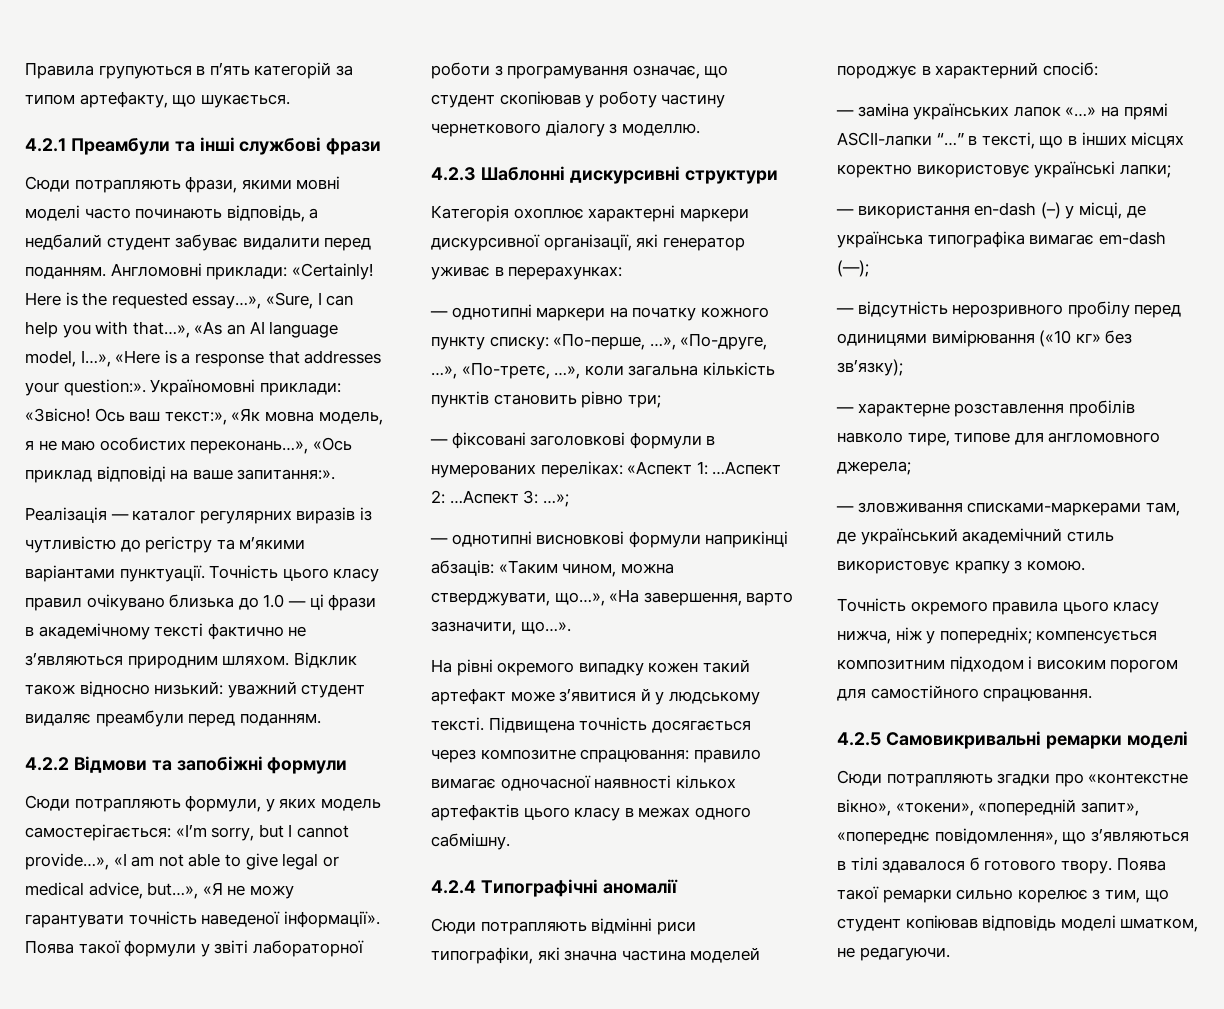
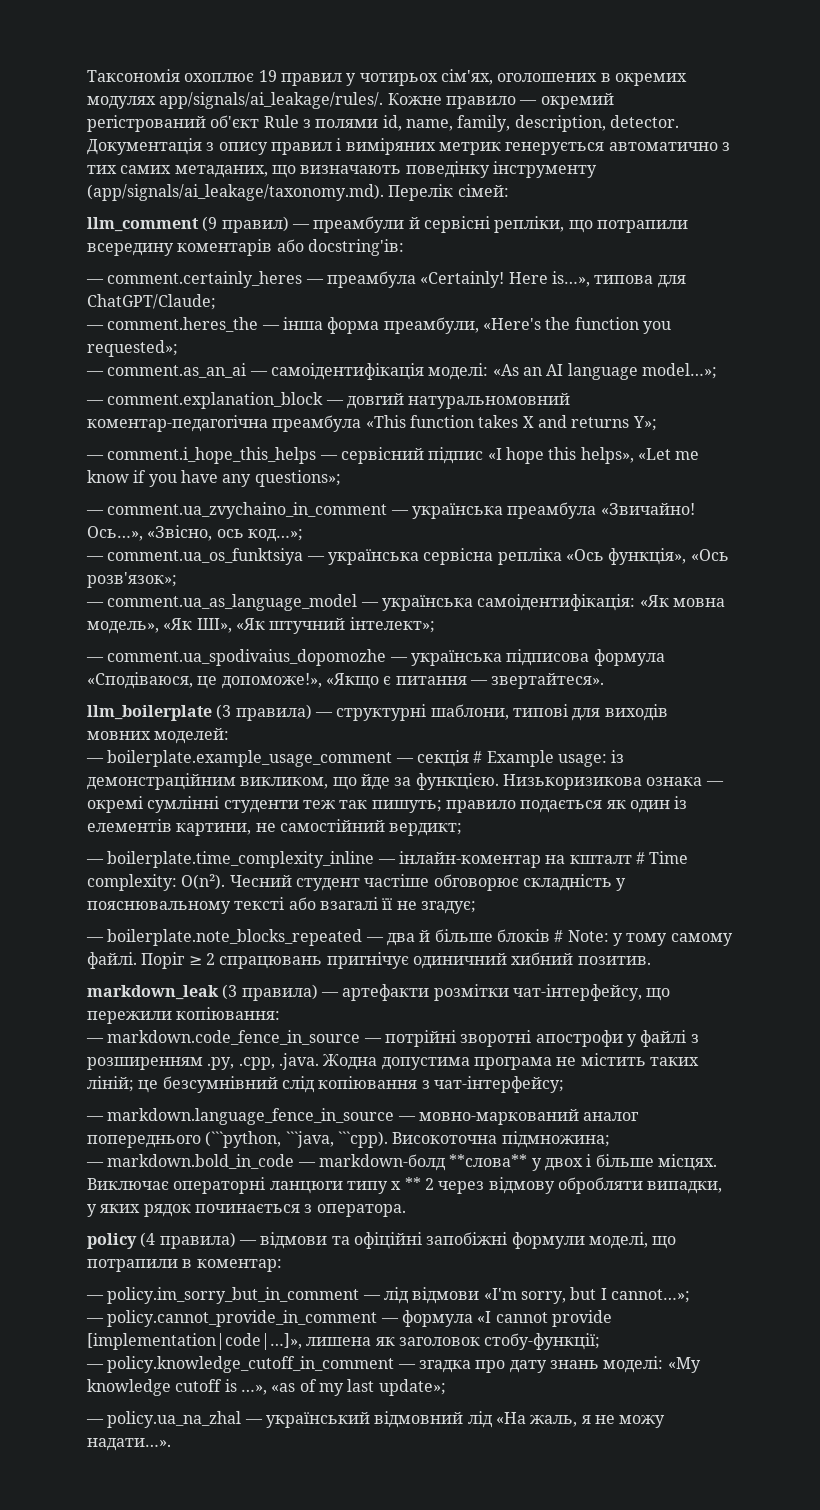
[25,62,353,79] [25,91,290,108] [25,137,382,155] [25,176,341,193] [25,205,319,222] [25,234,372,251] [25,263,373,280] [25,292,354,309] [25,321,339,338] [25,350,382,367] [25,379,341,396] [25,408,383,425] [25,437,352,454] [25,466,336,483] [25,507,372,524] [25,536,306,553] [25,565,380,582] [25,594,377,611] [25,623,307,640] [25,652,357,669] [25,681,366,698] [25,710,321,727] [25,756,348,774] [25,795,381,812] [25,824,349,841] [25,853,339,870] [25,882,294,899] [25,911,380,928] [25,940,364,957] [431,62,729,79] [431,91,726,108] [431,120,700,137] [431,166,778,184] [431,205,749,222] [431,234,745,251] [431,266,623,280] [430,304,769,321] [431,333,768,350] [431,362,775,379] [431,391,661,408] [430,432,716,449] [431,461,782,478] [431,490,569,507] [430,531,789,548] [431,560,674,577] [431,589,794,606] [431,621,571,635] [431,659,750,676] [431,688,760,705] [431,717,751,733] [431,749,761,763] [431,775,736,791] [431,804,751,821] [431,833,510,850] [431,879,678,897] [431,918,696,935] [431,947,761,964] [837,62,1098,79] [836,103,1168,120] [837,132,1185,149] [837,161,1171,178] [836,202,1146,219] [837,231,1166,248] [837,260,869,277] [836,301,1182,318] [837,330,1133,347] [837,359,903,376] [836,400,1135,417] [837,432,1161,446] [837,461,911,475] [836,502,1180,516] [837,528,1114,545] [837,560,1085,574] [837,598,1160,615] [837,627,1158,644] [837,656,1179,673] [837,685,1093,702] [837,731,1188,749] [837,770,1189,787] [837,799,1139,816] [837,828,1189,845] [837,857,1166,874] [837,886,1169,903] [837,915,1199,932] [837,947,950,961] Правила групуються в п’ять категорій за типом артефакту, що шукається. // 4.2.1 Преамбули та інші службові фрази // Сюди потрапляють фрази, якими мовні моделі часто починають відповідь, а недбалий студент забуває видалити перед поданням. Англомовні приклади: «Certainly! Here is the requested essay…», «Sure, I can help you with that…», «As an AI language model, I…», «Here is a response that addresses your question:». Україномовні приклади: «Звісно! Ось ваш текст:», «Як мовна модель, я не маю особистих переконань…», «Ось приклад відповіді на ваше запитання:». // Реалізація — каталог регулярних виразів із чутливістю до регістру та м’якими варіантами пунктуації. Точність цього класу правил очікувано близька до 1.0 — ці фрази в академічному тексті фактично не з’являються природним шляхом. Відклик також відносно низький: уважний студент видаляє преамбули перед поданням. // 4.2.2 Відмови та запобіжні формули // Сюди потрапляють формули, у яких модель самостерігається: «I’m sorry, but I cannot provide…», «I am not able to give legal or medical advice, but…», «Я не можу гарантувати точність наведеної інформації». Поява такої формули у звіті лабораторної роботи з програмування означає, що студент скопіював у роботу частину чернеткового діалогу з моделлю. // 4.2.3 Шаблонні дискурсивні структури // Категорія охоплює характерні маркери дискурсивної організації, які генератор уживає в перерахунках: // — однотипні маркери на початку кожного пункту списку: «По-перше, …», «По-друге, …», «По-третє, …», коли загальна кількість пунктів становить рівно три; // — фіксовані заголовкові формули в нумерованих переліках: «Аспект 1: …Аспект 2: …Аспект 3: …»; // — однотипні висновкові формули наприкінці абзаців: «Таким чином, можна стверджувати, що…», «На завершення, варто зазначити, що…». // На рівні окремого випадку кожен такий артефакт може з’явитися й у людському тексті. Підвищена точність досягається через композитне спрацювання: правило вимагає одночасної наявності кількох артефактів цього класу в межах одного сабмішну. // 4.2.4 Типографічні аномалії // Сюди потрапляють відмінні риси типографіки, які значна частина моделей породжує в характерний спосіб: // — заміна українських лапок «…» на прямі ASCII-лапки “…” в тексті, що в інших місцях коректно використовує українські лапки; // — використання en-dash (–) у місці, де українська типографіка вимагає em-dash (—); // — відсутність нерозривного пробілу перед одиницями вимірювання («10 кг» без зв’язку); // — характерне розставлення пробілів навколо тире, типове для англомовного джерела; // — зловживання списками-маркерами там, де український академічний стиль використовує крапку з комою. // Точність окремого правила цього класу нижча, ніж у попередніх; компенсується композитним підходом і високим порогом для самостійного спрацювання. // 4.2.5 Самовикривальні ремарки моделі // Сюди потрапляють згадки про «контекстне вікно», «токени», «попередній запит», «попереднє повідомлення», що з’являються в тілі здавалося б готового твору. Поява такої ремарки сильно корелює з тим, що студент копіював відповідь моделі шматком, не редагуючи. -> [87,69,687,86] [87,92,614,109] [87,115,679,132] [87,138,730,155] [87,161,597,178] [87,184,509,201] [87,216,688,233] [87,239,404,256] [86,271,686,288] [87,294,216,310] [86,317,671,334] [87,340,178,357] [86,363,717,380] [86,392,571,409] [87,415,657,432] [86,447,700,464] [87,470,341,487] [86,502,695,519] [87,525,303,542] [86,548,729,565] [87,572,177,588] [86,594,725,611] [87,617,435,634] [86,649,665,666] [87,672,605,689] [87,704,668,721] [87,728,230,744] [86,750,625,767] [87,773,724,790] [87,796,688,813] [87,819,463,836] [86,851,689,868] [87,874,627,891] [87,897,476,914] [86,929,733,946] [87,952,651,969] [87,984,671,1001] [87,1007,281,1024] [86,1030,699,1047] [87,1053,699,1070] [87,1076,564,1093] [86,1108,640,1125] [87,1131,610,1148] [86,1154,717,1171] [87,1177,723,1194] [87,1204,406,1217] [87,1232,677,1249] [87,1259,282,1272] [86,1287,690,1304] [86,1310,612,1327] [87,1333,601,1350] [86,1356,701,1373] [87,1379,446,1396] [86,1411,666,1428] [87,1438,171,1451] Таксономія охоплює 19 правил у чотирьох сім'ях, оголошених в окремих модулях app/signals/ai_leakage/rules/. Кожне правило — окремий регістрований об'єкт Rule з полями id, name, family, description, detector. Документація з опису правил і виміряних метрик генерується автоматично з тих самих метаданих, що визначають поведінку інструменту (app/signals/ai_leakage/taxonomy.md). Перелік сімей: // llm_comment (9 правил) — преамбули й сервісні репліки, що потрапили всередину коментарів або docstring'ів: // — comment.certainly_heres — преамбула «Certainly! Here is…», типова для ChatGPT/Claude; // — comment.heres_the — інша форма преамбули, «Here's the function you requested»; // — comment.as_an_ai — самоідентифікація моделі: «As an AI language model…»; // — comment.explanation_block — довгий натуральномовний коментар-педагогічна преамбула «This function takes X and returns Y»; // — comment.i_hope_this_helps — сервісний підпис «I hope this helps», «Let me know if you have any questions»; // — comment.ua_zvychaino_in_comment — українська преамбула «Звичайно! Ось…», «Звісно, ось код…»; // — comment.ua_os_funktsiya — українська сервісна репліка «Ось функція», «Ось розв'язок»; // — comment.ua_as_language_model — українська самоідентифікація: «Як мовна модель», «Як ШІ», «Як штучний інтелект»; // — comment.ua_spodivaius_dopomozhe — українська підписова формула «Сподіваюся, це допоможе!», «Якщо є питання — звертайтеся». // llm_boilerplate (3 правила) — структурні шаблони, типові для виходів мовних моделей: // — boilerplate.example_usage_comment — секція # Example usage: із демонстраційним викликом, що йде за функцією. Низькоризикова ознака — окремі сумлінні студенти теж так пишуть; правило подається як один із елементів картини, не самостійний вердикт; // — boilerplate.time_complexity_inline — інлайн-коментар на кшталт # Time complexity: O(n²). Чесний студент частіше обговорює складність у пояснювальному тексті або взагалі її не згадує; // — boilerplate.note_blocks_repeated — два й більше блоків # Note: у тому самому файлі. Поріг ≥ 2 спрацювань пригнічує одиничний хибний позитив. // markdown_leak (3 правила) — артефакти розмітки чат-інтерфейсу, що пережили копіювання: // — markdown.code_fence_in_source — потрійні зворотні апострофи у файлі з розширенням .py, .cpp, .java. Жодна допустима програма не містить таких ліній; це безсумнівний слід копіювання з чат-інтерфейсу; // — markdown.language_fence_in_source — мовно-маркований аналог попереднього (```python, ```java, ```cpp). Високоточна підмножина; // — markdown.bold_in_code — markdown-болд **слова** у двох і більше місцях. Виключає операторні ланцюги типу x ** 2 через відмову обробляти випадки, у яких рядок починається з оператора. // policy (4 правила) — відмови та офіційні запобіжні формули моделі, що потрапили в коментар: // — policy.im_sorry_but_in_comment — лід відмови «I'm sorry, but I cannot…»; // — policy.cannot_provide_in_comment — формула «I cannot provide [implementation|code|…]», лишена як заголовок стобу-функції; // — policy.knowledge_cutoff_in_comment — згадка про дату знань моделі: «My knowledge cutoff is …», «as of my last update»; // — policy.ua_na_zhal — український відмовний лід «На жаль, я не можу надати…».

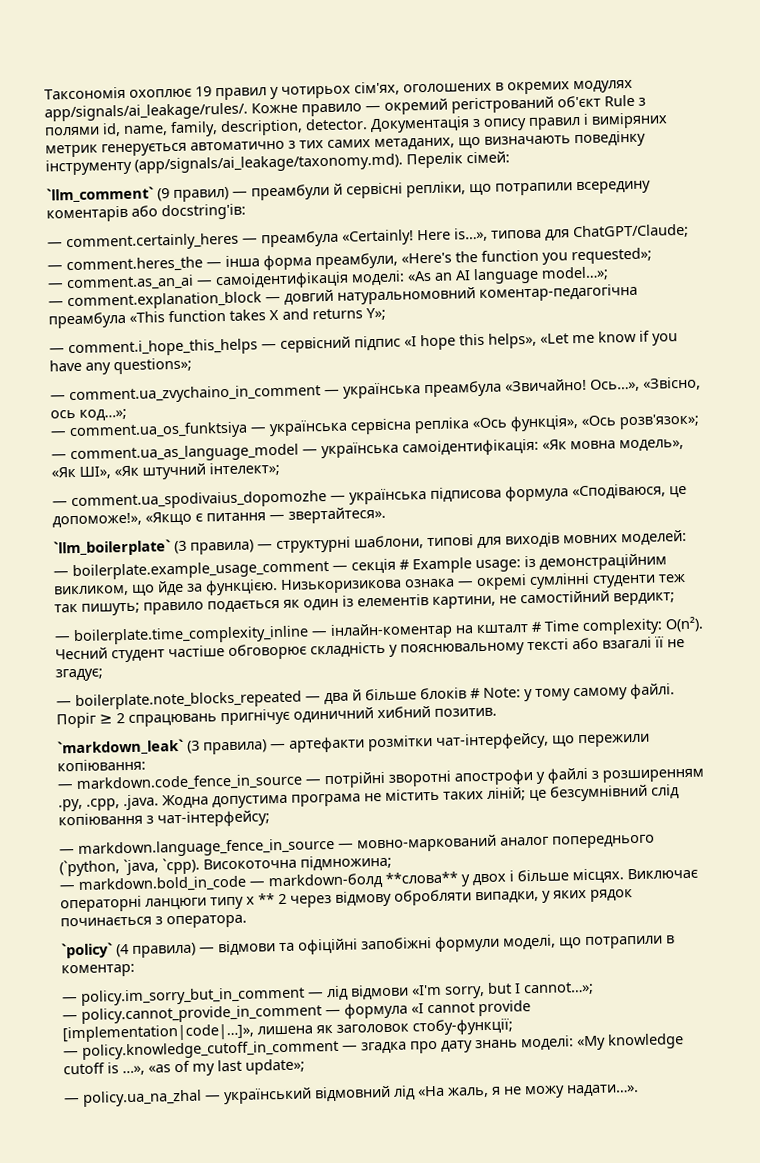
[87,217,199,232] llm_comment -> [46,186,154,203] `llm_comment`
[87,705,212,721] llm_boilerplate -> [53,539,171,557] `llm_boilerplate`
[87,985,219,1000] markdown_leak -> [57,738,184,756] `markdown_leak`
[205,1131,388,1148] (```python, ```java, ```cpp). -> [59,857,200,877] (`python, `java, `cpp).
[87,1233,137,1249] policy -> [61,942,113,959] `policy`

